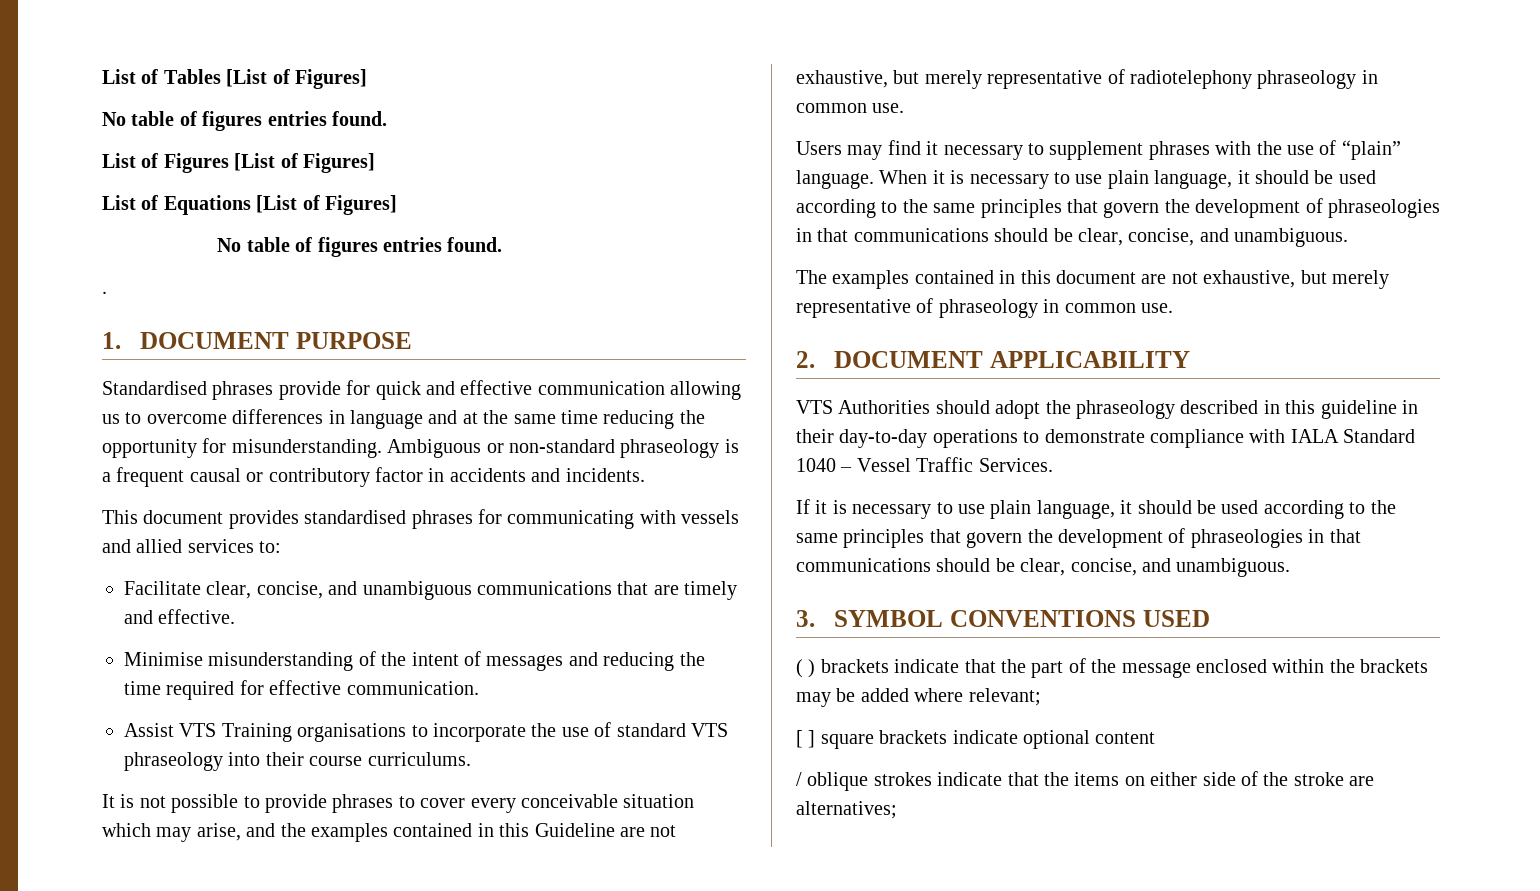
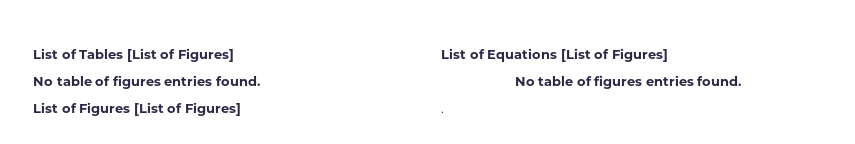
[102,332,413,349] [102,380,742,400] [102,409,705,429] [102,438,739,458] [102,467,645,487] [102,509,740,529] [102,539,282,553] [124,581,738,600] [124,609,236,624] [124,651,705,671] [124,680,479,700] [124,722,728,742] [124,752,471,771] [102,794,695,813] [102,823,677,842] [796,69,1378,89] [796,103,905,113] [796,140,1401,160] [796,170,1376,189] [796,198,1440,218] [796,228,1349,247] [796,270,1389,289] [796,298,1173,318] [796,351,1191,368] [796,400,1418,419] [796,429,1416,448] [796,457,1053,472] [796,499,1396,519] [796,528,1361,548] [796,558,1291,577] [796,610,1210,627] [796,658,1429,678] [796,688,1041,707] [796,730,1156,749] [796,771,1375,791] [796,801,897,819] // 1. DOCUMENT PURPOSE // Standardised phrases provide for quick and effective communication allowing us to overcome differences in language and at the same time reducing the opportunity for misunderstanding. Ambiguous or non-standard phraseology is a frequent causal or contributory factor in accidents and incidents. // This document provides standardised phrases for communicating with vessels and allied services to: // Facilitate clear, concise, and unambiguous communications that are timely and effective. // Minimise misunderstanding of the intent of messages and reducing the time required for effective communication. // Assist VTS Training organisations to incorporate the use of standard VTS phraseology into their course curriculums. // It is not possible to provide phrases to cover every conceivable situation which may arise, and the examples contained in this Guideline are not exhaustive, but merely representative of radiotelephony phraseology in common use. // Users may find it necessary to supplement phrases with the use of “plain” language. When it is necessary to use plain language, it should be used according to the same principles that govern the development of phraseologies in that communications should be clear, concise, and unambiguous. // The examples contained in this document are not exhaustive, but merely representative of phraseology in common use. // 2. DOCUMENT APPLICABILITY // VTS Authorities should adopt the phraseology described in this guideline in their day-to-day operations to demonstrate compliance with IALA Standard 1040 – Vessel Traffic Services. // If it is necessary to use plain language, it should be used according to the same principles that govern the development of phraseologies in that communications should be clear, concise, and unambiguous. // 3. SYMBOL CONVENTIONS USED // ( ) brackets indicate that the part of the message enclosed within the brackets may be added where relevant; // [ ] square brackets indicate optional content // / oblique strokes indicate that the items on either side of the stroke are alternatives; -> (444, 112) none

